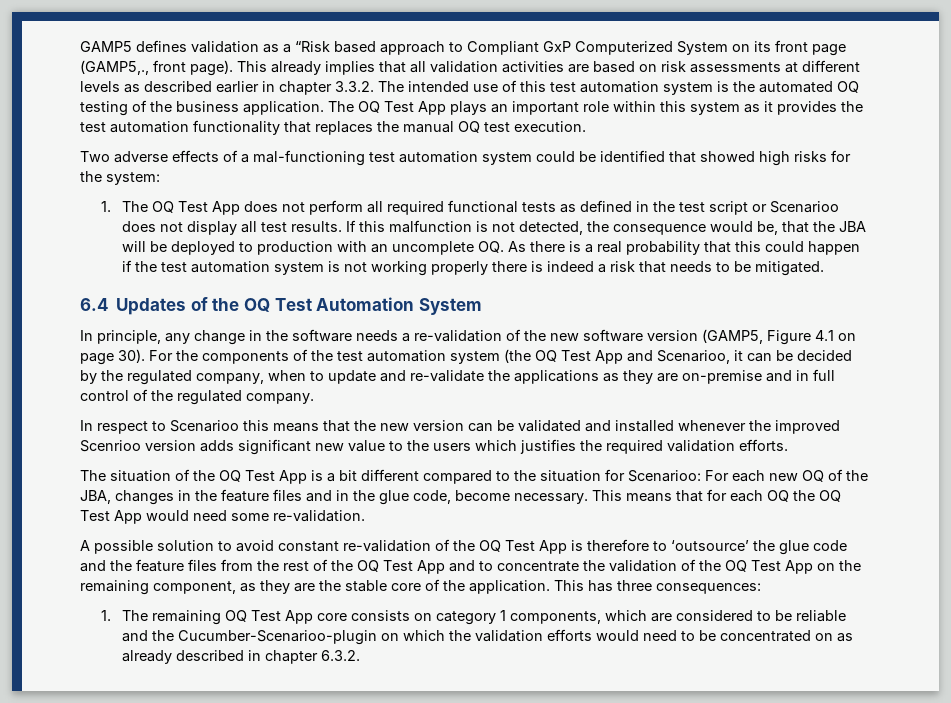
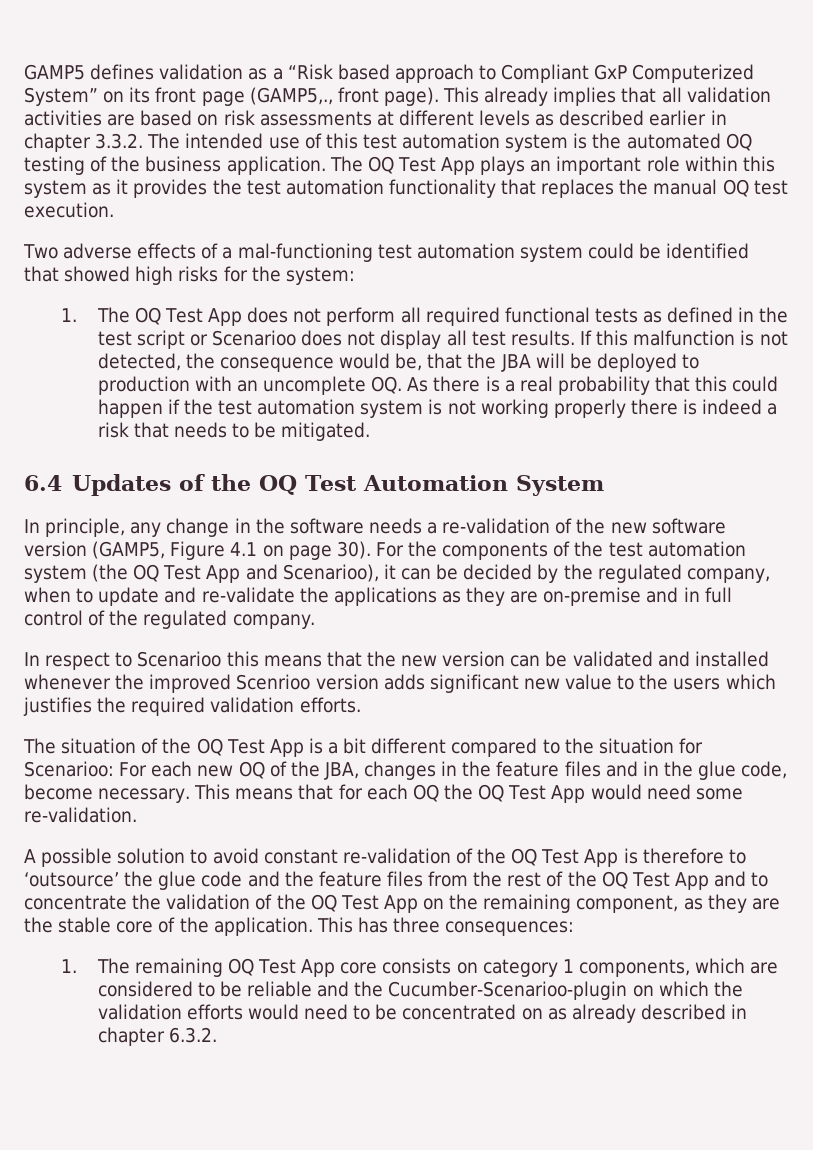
[677,41,728,55] System -> [24,87,98,106] System”
[657,350,730,364] Scenarioo, -> [282,564,379,582] Scenarioo),

